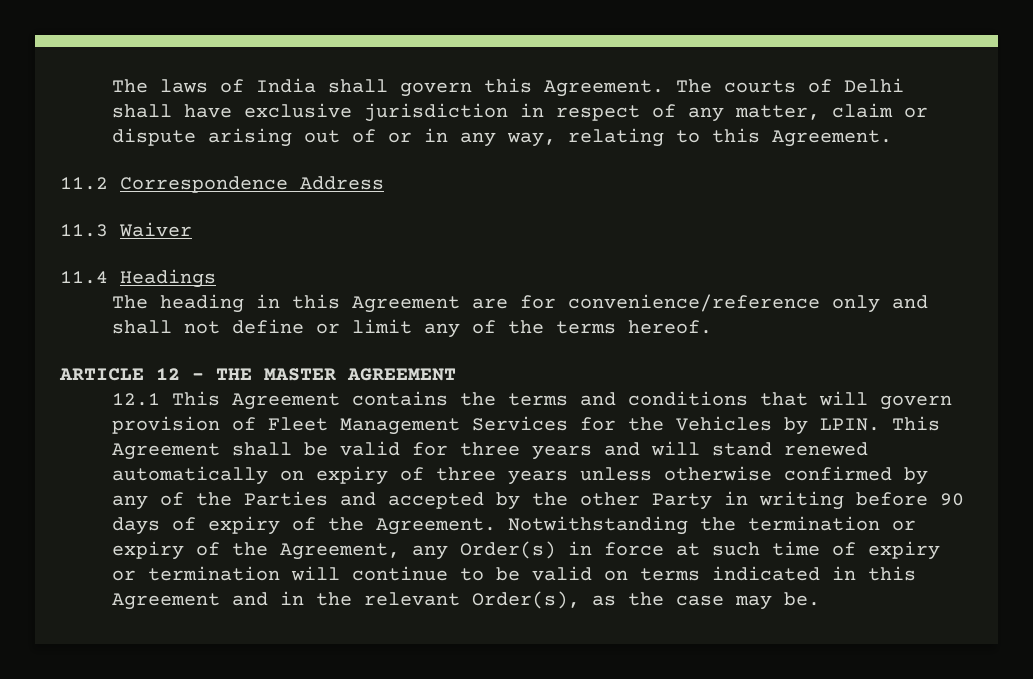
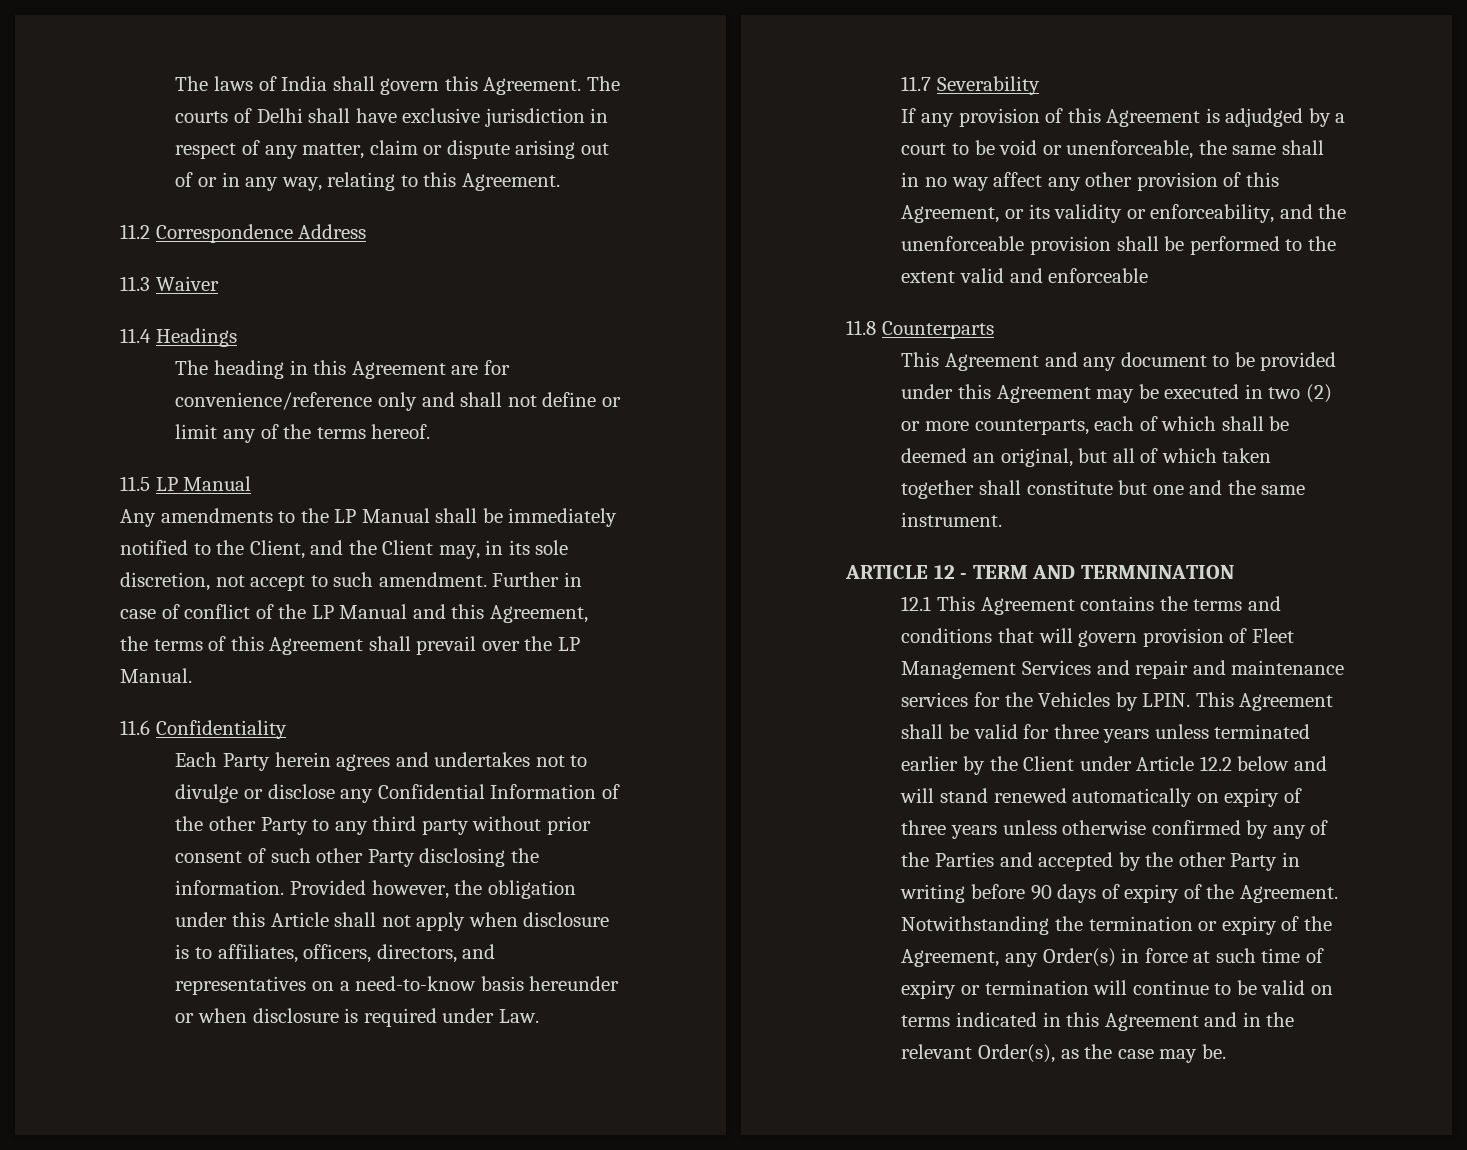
(712, 327) none -> [120,476,252,491] [120,508,618,527] [120,540,569,559] [120,572,582,591] [120,604,588,623] [120,636,580,655] [120,668,192,683] [120,720,287,739] [175,752,588,771] [175,784,620,803] [175,816,591,835] [175,848,539,867] [175,880,576,899] [175,912,610,931] [175,944,496,963] [175,976,620,995] [175,1008,539,1027] [901,76,1040,95] [901,108,1346,127] [901,140,1324,159] [901,172,1279,191] [901,204,1347,223] [901,236,1336,255] [901,268,1149,283] [846,320,994,339] [901,352,1337,371] [901,384,1332,403] [901,416,1290,435] [901,448,1272,467] [901,480,1306,499] [901,512,1003,527] // 11.5 LP Manual // Any amendments to the LP Manual shall be immediately notified to the Client, and the Client may, in its sole discretion, not accept to such amendment. Further in case of conflict of the LP Manual and this Agreement, the terms of this Agreement shall prevail over the LP Manual. // 11.6 Confidentiality // Each Party herein agrees and undertakes not to divulge or disclose any Confidential Information of the other Party to any third party without prior consent of such other Party disclosing the information. Provided however, the obligation under this Article shall not apply when disclosure is to affiliates, officers, directors, and representatives on a need-to-know basis hereunder or when disclosure is required under Law. // 11.7 Severability // If any provision of this Agreement is adjudged by a court to be void or unenforceable, the same shall in no way affect any other provision of this Agreement, or its validity or enforceability, and the unenforceable provision shall be performed to the extent valid and enforceable // 11.8 Counterparts // This Agreement and any document to be provided under this Agreement may be executed in two (2) or more counterparts, each of which shall be deemed an original, but all of which taken together shall constitute but one and the same instrument.
[216,368,456,381] THE MASTER AGREEMENT -> [972,565,1234,579] TERM AND TERMNINATION
(568, 423) none -> [1096,660,1345,679] [901,692,969,707] and repair and maintenance services
(592, 452) none -> [1154,724,1311,739] [901,756,1290,775] unless terminated earlier by the Client under Article 12.2 below

